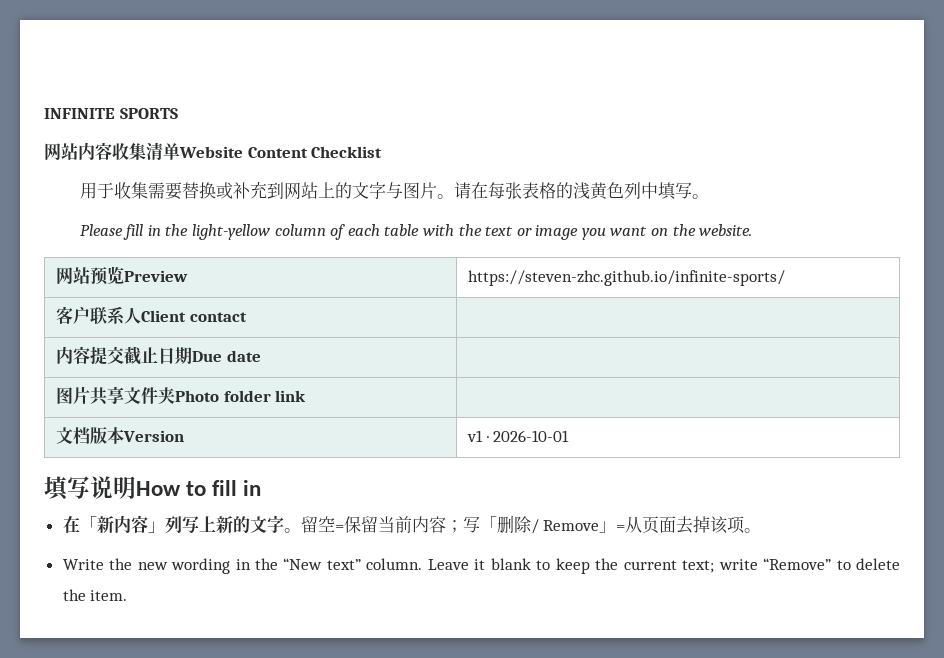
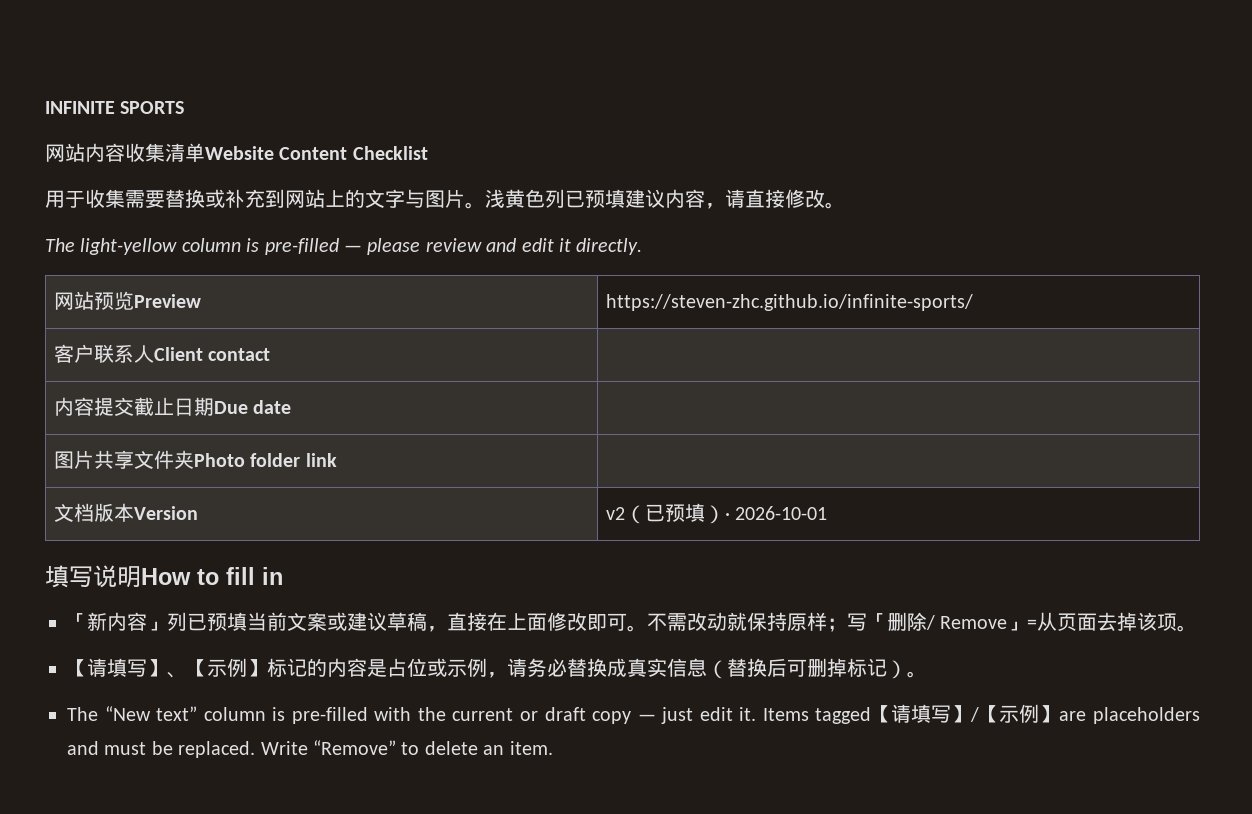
[453,182,709,200] [79,224,753,240] 请在每张表格的浅黄色列中填写。 // Please fill in the light-yellow column of each table with the text or image you want on the website. -> [485,189,845,209] [45,238,643,255] 浅黄色列已预填建议内容，请直接修改。 // The light-yellow column is pre-filled — please review and edit it directly.
[467,430,484,442] v1 -> [605,503,725,524] v2（已预填）
[62,515,80,533] 在 -> (283, 576) none
[181,515,446,533] 写上新的文字。留空=保留当前内容 -> [187,612,827,632] 已预填当前文案或建议草稿，直接在上面修改即可。不需改动就保持原样
[62,558,758,574] Write the new wording in the “New text” column. Leave it blank to keep the current text; write -> [67,658,927,679] [67,704,1200,724] [67,741,308,758] 【请填写】、【示例】标记的内容是占位或示例，请务必替换成真实信息（替换后可删掉标记）。 // The “New text” column is pre-filled with the current or draft copy — just edit it. Items tagged【请填写】/【示例】are placeholders and must be replaced. Write
[62,589,86,601] the -> [483,745,505,755] an

